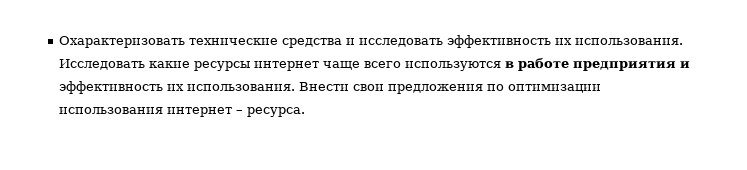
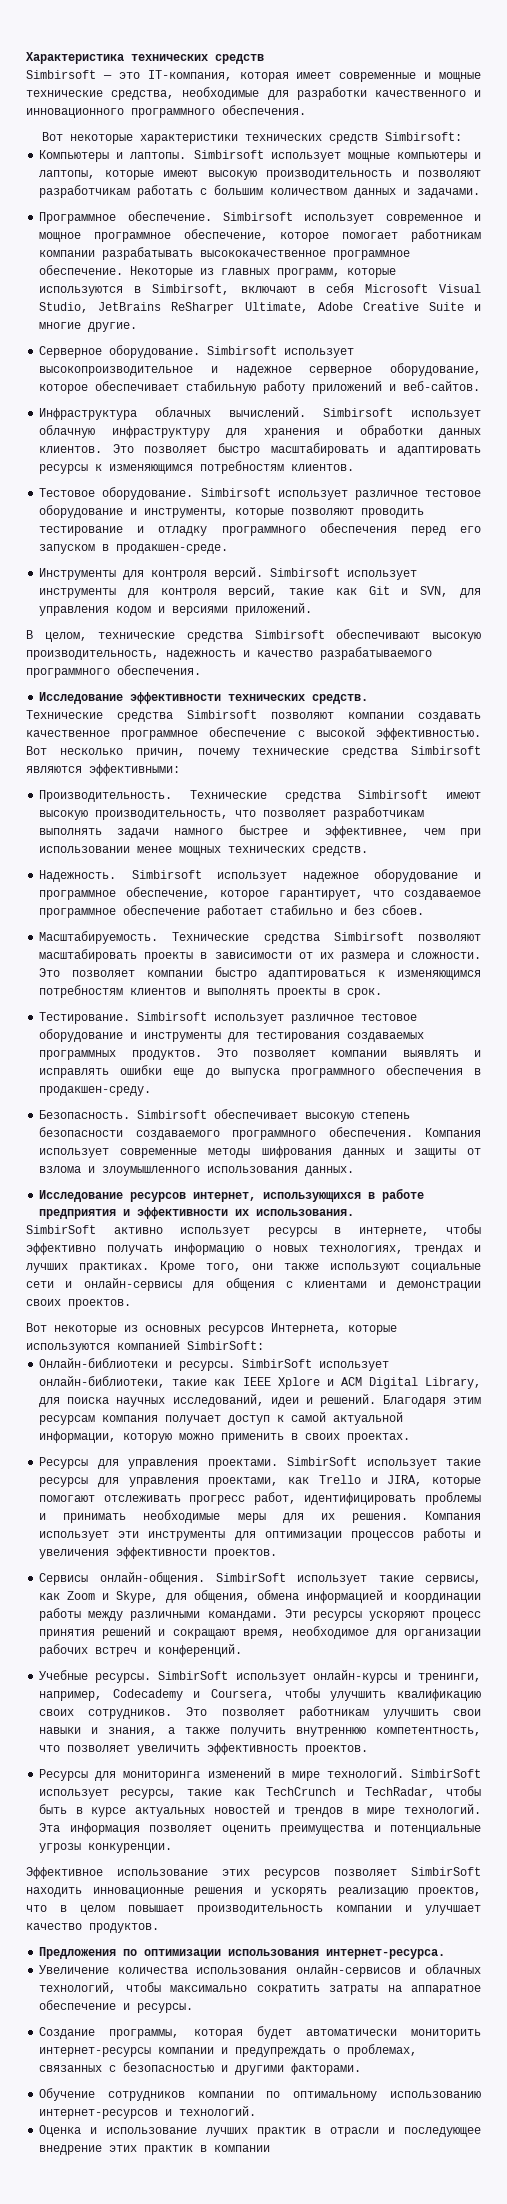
[59,35,684,48] [59,59,502,71] Охарактеризовать технические средства и исследовать эффективность их использования. Исследовать какие ресурсы интернет чаще всего используются -> [26,52,264,64] [26,70,481,82] [26,87,482,100] [26,105,306,118] [42,132,463,144] [39,150,481,162] [39,170,481,180] [39,185,481,198] [39,211,482,224] [39,229,481,242] [39,247,411,260] [39,265,397,278] [39,283,481,296] [39,302,481,314] [39,322,138,332] [39,345,355,358] [39,363,481,376] [39,381,481,394] [39,407,481,420] [39,425,482,438] [39,443,481,456] [39,461,355,474] [39,487,482,500] [39,505,425,518] [39,523,481,536] [39,544,229,554] [39,567,418,580] [39,585,481,598] [39,603,313,616] [26,629,481,642] [26,647,432,660] [26,665,201,678] [39,692,369,704] [26,710,481,722] [26,727,481,740] [26,746,481,758] [26,764,180,776] [39,790,481,802] [39,807,425,820] [39,825,481,838] [39,846,369,856] [39,869,481,882] [39,887,481,900] [39,905,425,918] [39,931,481,944] [39,949,482,962] [39,967,482,980] [39,985,383,998] [39,1012,418,1024] [39,1029,425,1042] [39,1048,482,1060] [39,1065,481,1078] [39,1086,152,1096] [39,1109,411,1122] [39,1127,481,1140] [39,1146,481,1158] [39,1166,355,1176] [39,1190,362,1202] Характеристика технических средств // Simbirsoft — это IT-компания, которая имеет современные и мощные технические средства, необходимые для разработки качественного и инновационного программного обеспечения. // Вот некоторые характеристики технических средств Simbirsoft: // Компьютеры и лаптопы. Simbirsoft использует мощные компьютеры и лаптопы, которые имеют высокую производительность и позволяют разработчикам работать с большим количеством данных и задачами. // Программное обеспечение. Simbirsoft использует современное и мощное программное обеспечение, которое помогает работникам компании разрабатывать высококачественное программное обеспечение. Некоторые из главных программ, которые используются в Simbirsoft, включают в себя Microsoft Visual Studio, JetBrains ReSharper Ultimate, Adobe Creative Suite и многие другие. // Серверное оборудование. Simbirsoft использует высокопроизводительное и надежное серверное оборудование, которое обеспечивает стабильную работу приложений и веб-сайтов. // Инфраструктура облачных вычислений. Simbirsoft использует облачную инфраструктуру для хранения и обработки данных клиентов. Это позволяет быстро масштабировать и адаптировать ресурсы к изменяющимся потребностям клиентов. // Тестовое оборудование. Simbirsoft использует различное тестовое оборудование и инструменты, которые позволяют проводить тестирование и отладку программного обеспечения перед его запуском в продакшен-среде. // Инструменты для контроля версий. Simbirsoft использует инструменты для контроля версий, такие как Git и SVN, для управления кодом и версиями приложений. // В целом, технические средства Simbirsoft обеспечивают высокую производительность, надежность и качество разрабатываемого программного обеспечения. // Исследование эффективности технических средств. // Технические средства Simbirsoft позволяют компании создавать качественное программное обеспечение с высокой эффективностью. Вот несколько причин, почему технические средства Simbirsoft являются эффективными: // Производительность. Технические средства Simbirsoft имеют высокую производительность, что позволяет разработчикам выполнять задачи намного быстрее и эффективнее, чем при использовании менее мощных технических средств. // Надежность. Simbirsoft использует надежное оборудование и программное обеспечение, которое гарантирует, что создаваемое программное обеспечение работает стабильно и без сбоев. // Масштабируемость. Технические средства Simbirsoft позволяют масштабировать проекты в зависимости от их размера и сложности. Это позволяет компании быстро адаптироваться к изменяющимся потребностям клиентов и выполнять проекты в срок. // Тестирование. Simbirsoft использует различное тестовое оборудование и инструменты для тестирования создаваемых программных продуктов. Это позволяет компании выявлять и исправлять ошибки еще до выпуска программного обеспечения в продакшен-среду. // Безопасность. Simbirsoft обеспечивает высокую степень безопасности создаваемого программного обеспечения. Компания использует современные методы шифрования данных и защиты от взлома и злоумышленного использования данных. // Исследование ресурсов интернет, использующихся
[59,81,602,94] [59,107,306,117] эффективность их использования. Внести свои предложения по оптимизации использования интернет – ресурса. -> [137,1207,355,1219] [26,1224,481,1237] [26,1243,481,1255] [26,1261,481,1273] [26,1278,481,1291] [26,1299,131,1309] [26,1323,397,1335] [26,1340,264,1353] [39,1358,390,1371] [39,1376,482,1389] [39,1394,482,1407] [39,1412,404,1425] [39,1431,411,1443] [39,1457,481,1469] [39,1475,482,1487] [39,1492,481,1505] [39,1510,481,1523] [39,1528,481,1541] [39,1547,278,1559] [39,1572,482,1585] [39,1590,482,1603] [39,1608,481,1621] [39,1626,481,1639] [39,1644,243,1657] [39,1670,481,1683] [39,1688,481,1701] [39,1706,481,1719] [39,1727,481,1737] [39,1743,369,1755] [39,1768,481,1781] [39,1786,481,1799] [39,1804,481,1817] [39,1823,481,1835] [39,1843,173,1853] [26,1867,481,1879] [26,1887,481,1897] [26,1905,481,1915] [26,1923,159,1933] [39,1947,446,1959] [39,1964,481,1977] [39,1982,482,1995] [39,2000,194,2013] [39,2026,482,2039] [39,2044,418,2057] [39,2062,362,2075] [39,2088,481,2101] [39,2106,257,2119] [39,2125,482,2137] [39,2145,271,2155] эффективности их использования. // SimbirSoft активно использует ресурсы в интернете, чтобы эффективно получать информацию о новых технологиях, трендах и лучших практиках. Кроме того, они также используют социальные сети и онлайн-сервисы для общения с клиентами и демонстрации своих проектов. // Вот некоторые из основных ресурсов Интернета, которые используются компанией SimbirSoft: // Онлайн-библиотеки и ресурсы. SimbirSoft использует онлайн-библиотеки, такие как IEEE Xplore и ACM Digital Library, для поиска научных исследований, идеи и решений. Благодаря этим ресурсам компания получает доступ к самой актуальной информации, которую можно применить в своих проектах. // Ресурсы для управления проектами. SimbirSoft использует такие ресурсы для управления проектами, как Trello и JIRA, которые помогают отслеживать прогресс работ, идентифицировать проблемы и принимать необходимые меры для их решения. Компания использует эти инструменты для оптимизации процессов работы и увеличения эффективности проектов. // Сервисы онлайн-общения. SimbirSoft использует такие сервисы, как Zoom и Skype, для общения, обмена информацией и координации работы между различными командами. Эти ресурсы ускоряют процесс принятия решений и сокращают время, необходимое для организации рабочих встреч и конференций. // Учебные ресурсы. SimbirSoft использует онлайн-курсы и тренинги, например, Codecademy и Coursera, чтобы улучшить квалификацию своих сотрудников. Это позволяет работникам улучшить свои навыки и знания, а также получить внутреннюю компетентность, что позволяет увеличить эффективность проектов. // Ресурсы для мониторинга изменений в мире технологий. SimbirSoft использует ресурсы, такие как TechCrunch и TechRadar, чтобы быть в курсе актуальных новостей и трендов в мире технологий. Эта информация позволяет оценить преимущества и потенциальные угрозы конкуренции. // Эффективное использование этих ресурсов позволяет SimbirSoft находить инновационные решения и ускорять реализацию проектов, что в целом повышает производительность компании и улучшает качество продуктов. // Предложения по оптимизации использования интернет-ресурса. // Увеличение количества использования онлайн-сервисов и облачных технологий, чтобы максимально сократить затраты на аппаратное обеспечение и ресурсы. // Создание программы, которая будет автоматически мониторить интернет-ресурсы компании и предупреждать о проблемах, связанных с безопасностью и другими факторами. // Обучение сотрудников компании по оптимальному использованию интернет-ресурсов и технологий. // Оценка и использование лучших практик в отрасли и последующее внедрение этих практик в компании

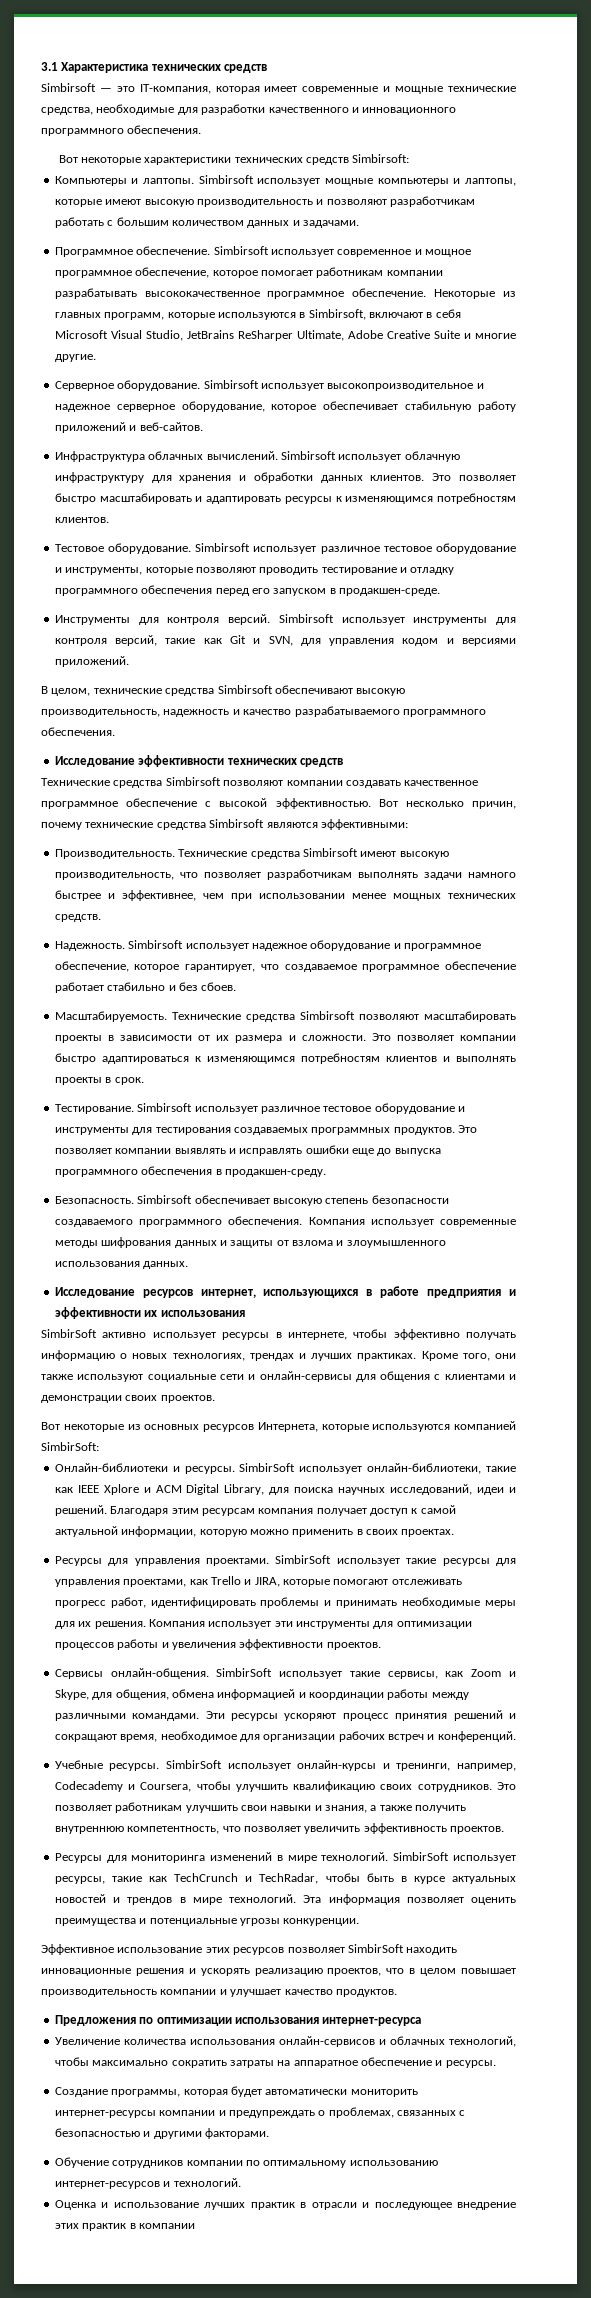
(26, 58) none -> [41,62,58,71] 3.1
[312,694,369,704] средств. -> [299,758,343,767] средств
[256,1209,355,1216] использования. -> [160,1310,245,1317] использования
[326,1949,446,1959] интернет-ресурса. -> [322,2017,422,2026] интернет-ресурса

